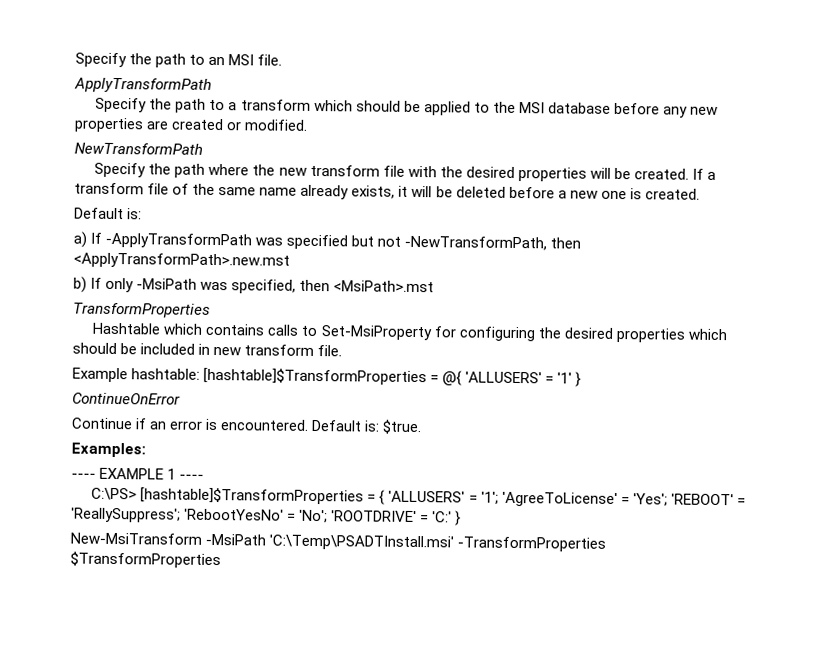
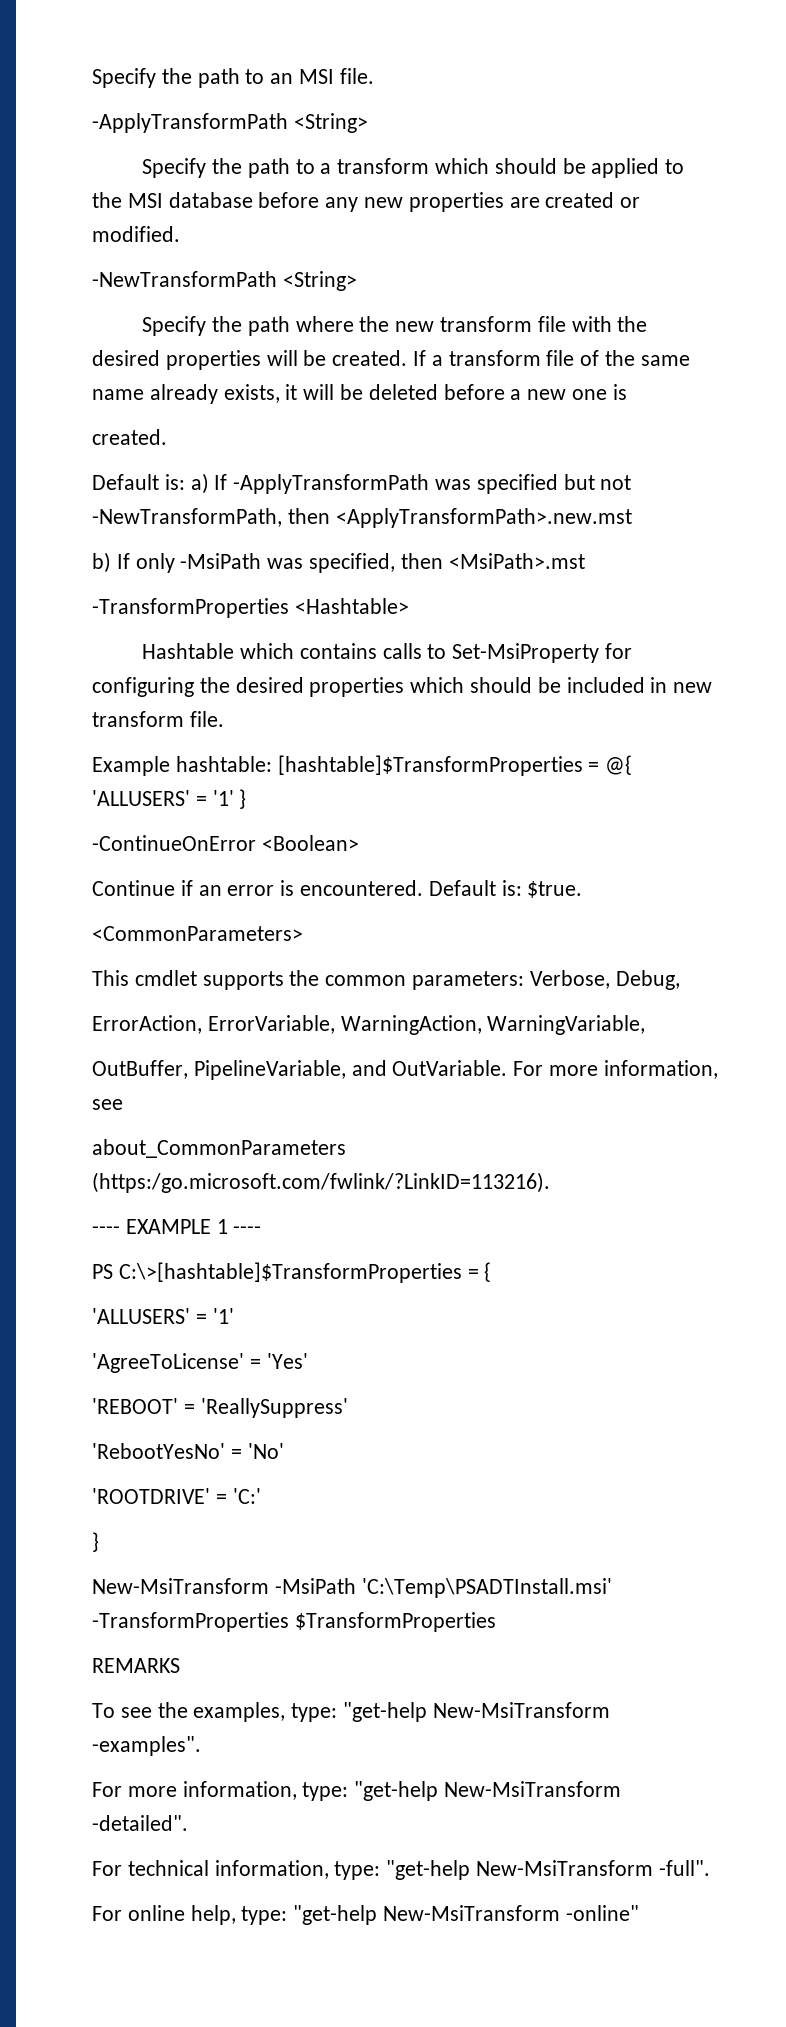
[74,77,212,93] ApplyTransformPath -> [92,113,368,133] -ApplyTransformPath <String>
[74,142,203,155] NewTransformPath -> [92,271,357,291] -NewTransformPath <String>
(642, 194) none -> (627, 392) //
(143, 214) // -> (185, 482) none
[73,302,211,318] TransformProperties -> [92,598,409,618] -TransformProperties <Hashtable>
[72,392,181,405] ContinueOnError -> [92,835,359,851] -ContinueOnError <Boolean>
[71,442,146,458] Examples: -> [92,926,303,941] [92,970,680,990] [92,1015,646,1035] [92,1060,718,1080] [92,1099,123,1110] [92,1139,346,1158] [92,1172,550,1193] <CommonParameters> // This cmdlet supports the common parameters: Verbose, Debug, // ErrorAction, ErrorVariable, WarningAction, WarningVariable, // OutBuffer, PipelineVariable, and OutVariable. For more information, see // about_CommonParameters (https:/go.microsoft.com/fwlink/?LinkID=113216).
[91,487,365,505] C:\PS> [hashtable]$TransformProperties -> [92,1262,462,1283] PS C:\>[hashtable]$TransformProperties
[388,490,499,505] 'ALLUSERS' = '1'; -> [92,1308,234,1324] // 'ALLUSERS' = '1' //
[632,493,668,507] 'Yes'; -> [266,1353,308,1369] 'Yes' //
[71,507,181,523] 'ReallySuppress'; -> [200,1398,348,1418] 'ReallySuppress' //
[299,509,329,524] 'No'; -> [247,1443,284,1459] 'No' //
(453, 517) none -> (261, 1496) //
(221, 560) none -> [92,1658,180,1673] [92,1702,610,1722] [92,1736,201,1756] [92,1781,622,1801] [92,1815,188,1831] [92,1860,710,1880] [92,1905,639,1925] // REMARKS // To see the examples, type: "get-help New-MsiTransform -examples". // For more information, type: "get-help New-MsiTransform -detailed". // For technical information, type: "get-help New-MsiTransform -full". // For online help, type: "get-help New-MsiTransform -online"

